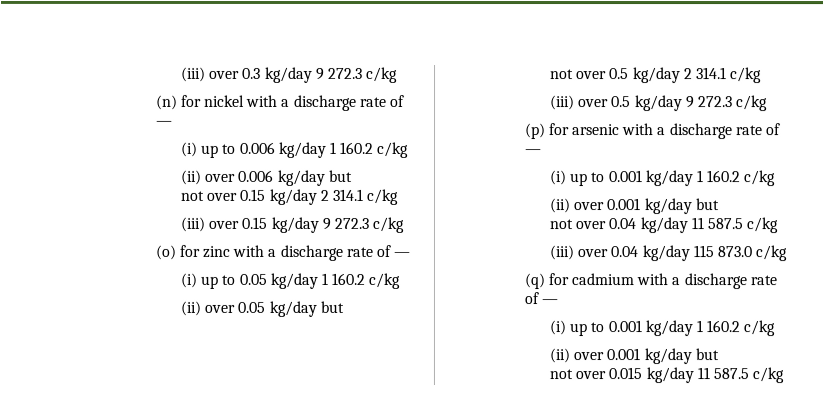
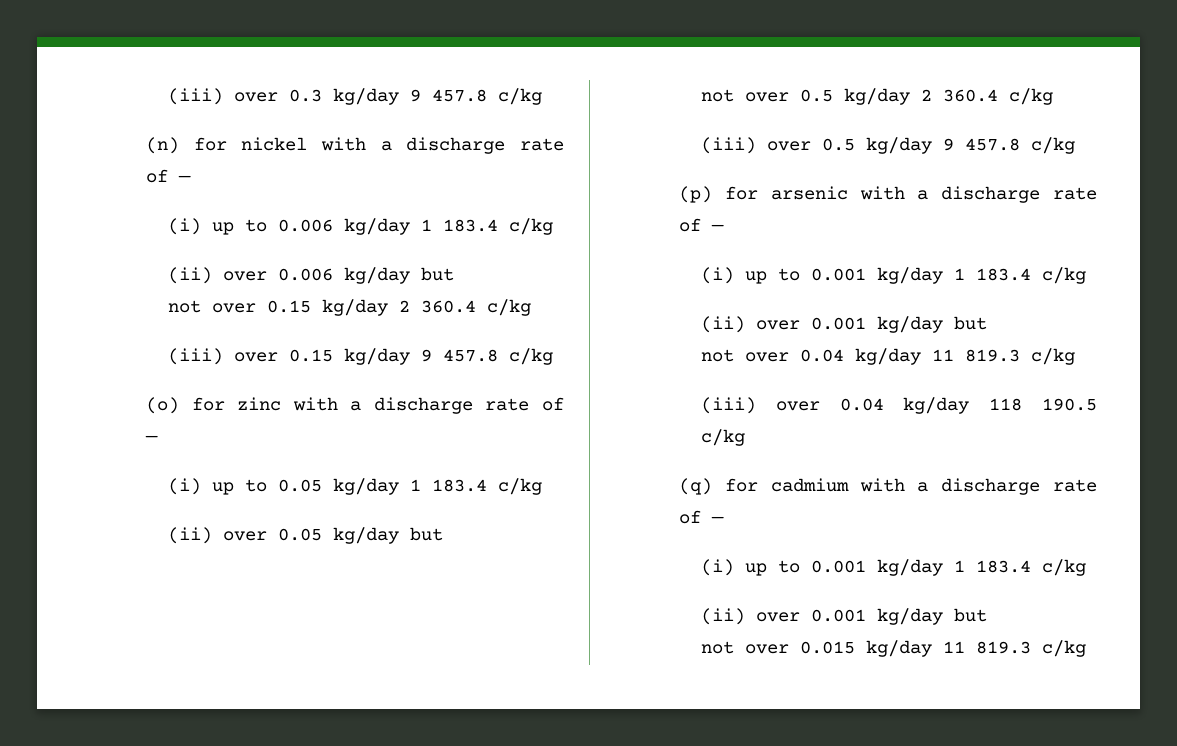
[327,67,363,79] 272.3 -> [432,89,488,102] 457.8
[340,141,375,154] 160.2 -> [443,219,499,232] 183.4
[332,188,364,201] 314.1 -> [421,300,477,313] 360.4
[333,217,369,229] 272.3 -> [443,349,499,362] 457.8
[331,272,366,285] 160.2 -> [432,479,488,492] 183.4
[695,67,727,80] 314.1 -> [943,89,999,102] 360.4
[697,96,733,108] 272.3 -> [965,138,1021,151] 457.8
[707,170,742,183] 160.2 -> [976,268,1032,281] 183.4
[706,218,743,230] 587.5 -> [965,349,1021,362] 819.3
[692,245,752,258] 115 873.0 -> [989,398,1097,411] 118 190.5
[706,320,741,333] 160.2 -> [976,560,1032,573] 183.4
[712,368,749,380] 587.5 -> [976,641,1032,654] 819.3

